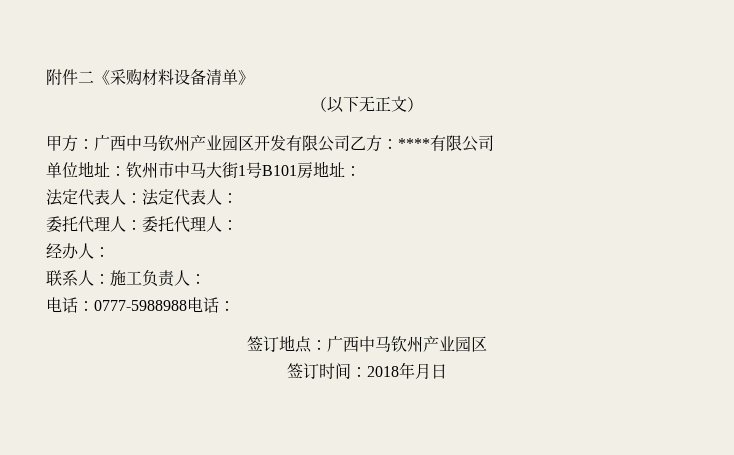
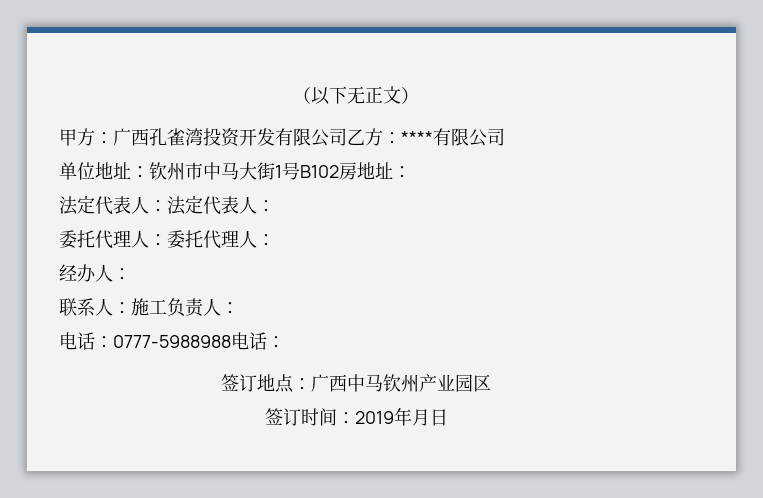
[46,69,254,86] 附件二《采购材料设备清单》 // -> (293, 95) none
[126,135,254,151] 中马钦州产业园区 -> [149,128,240,147] 孔雀湾投资
[262,165,297,176] B101 -> [300,165,339,178] B102
[367,366,399,377] 2018 -> [354,411,394,424] 2019

